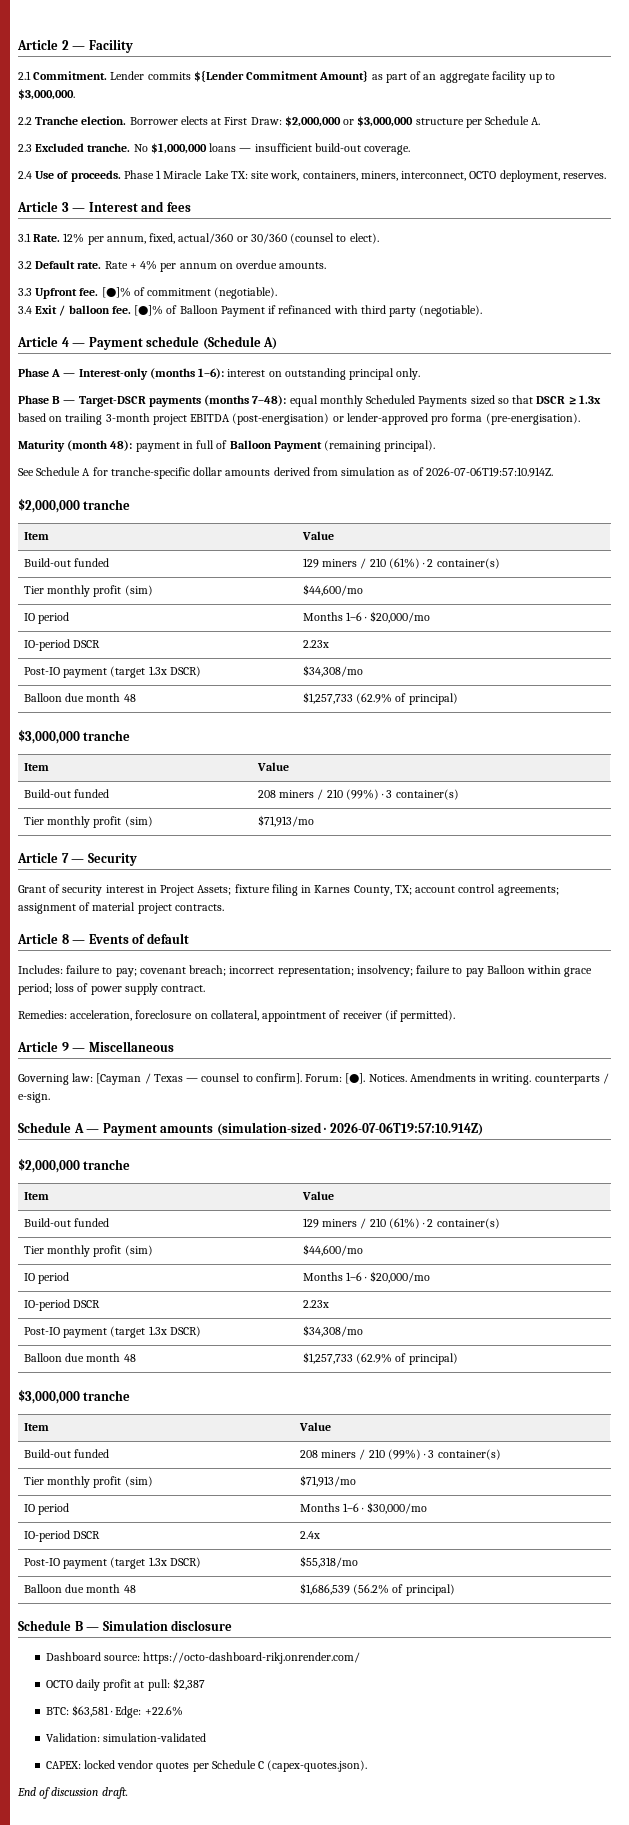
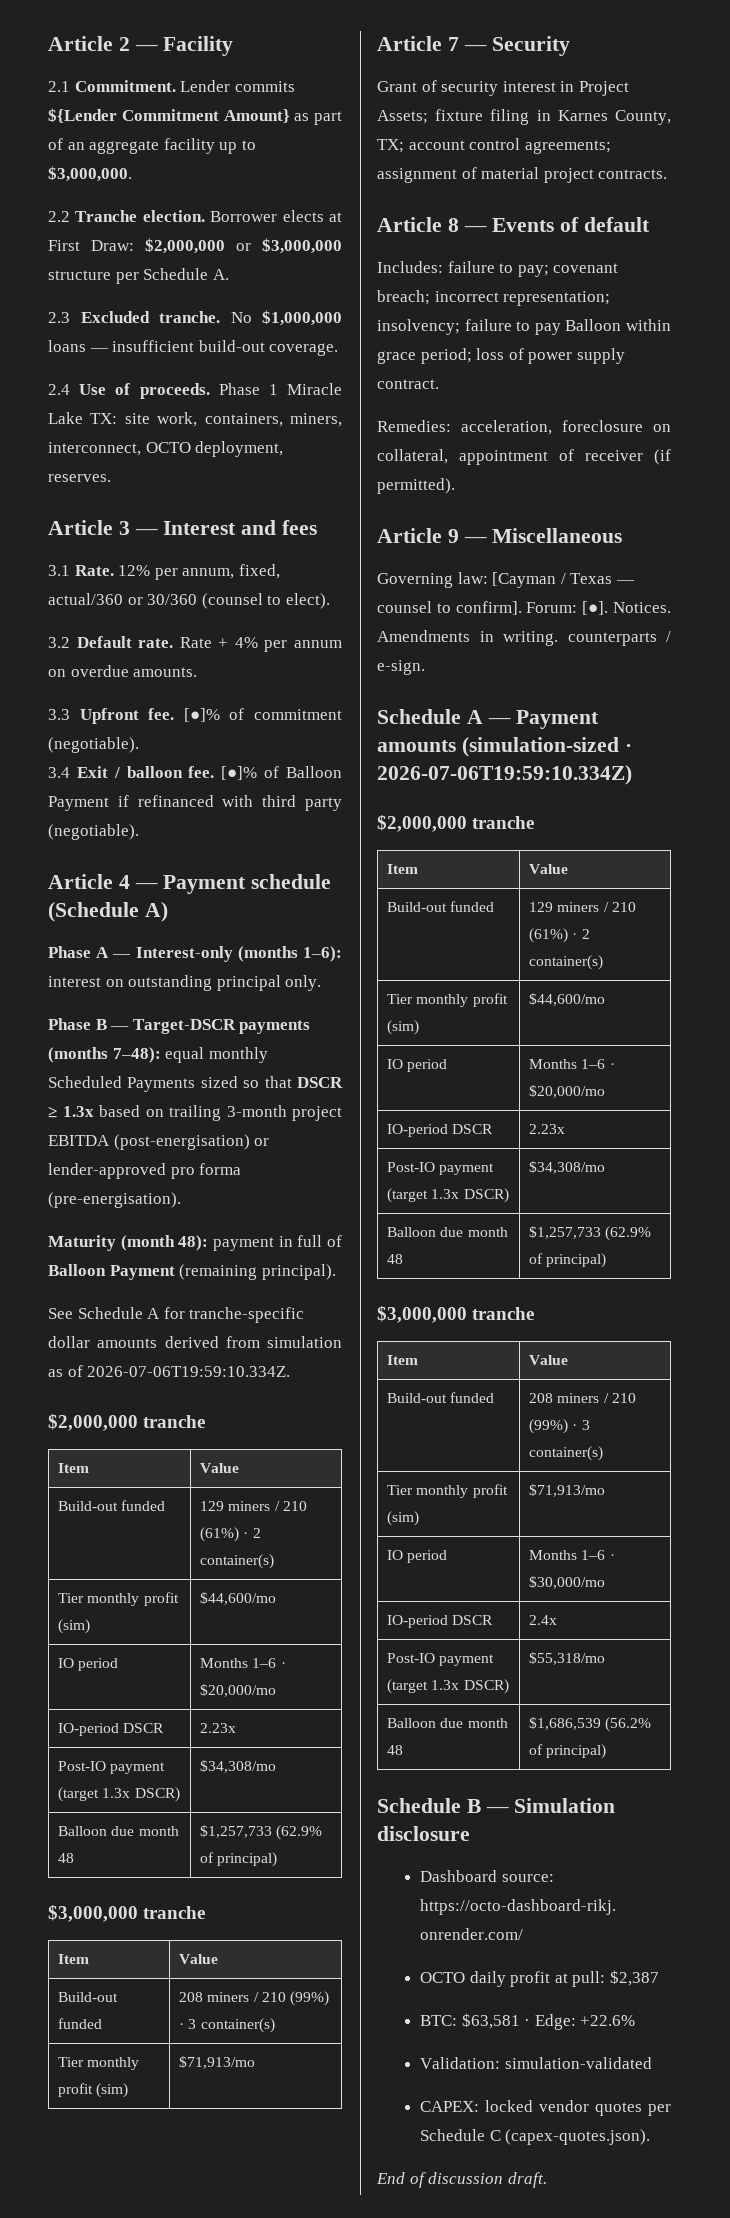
[425,467,553,477] 2026-07-06T19:57:10.914Z. -> [87,1366,291,1377] 2026-07-06T19:59:10.334Z.
[329,1122,483,1136] 2026-07-06T19:57:10.914Z) -> [377,765,632,785] 2026-07-06T19:59:10.334Z)

